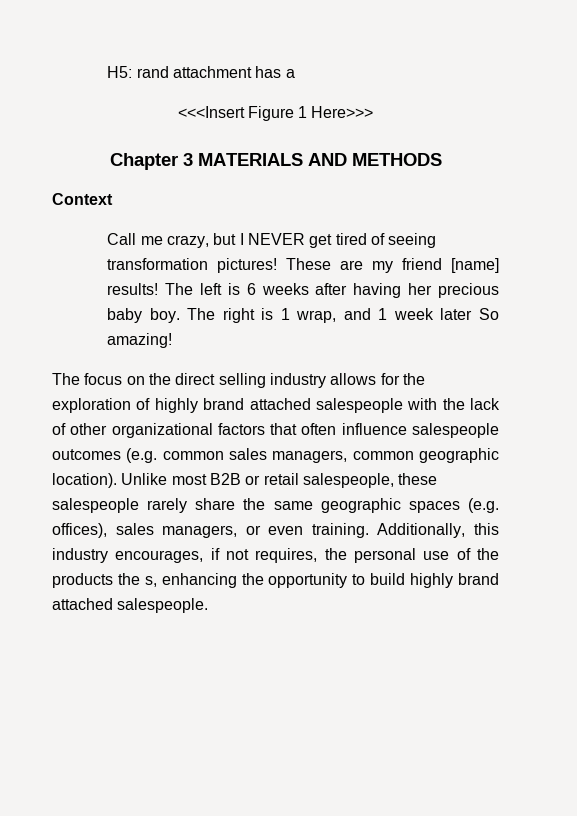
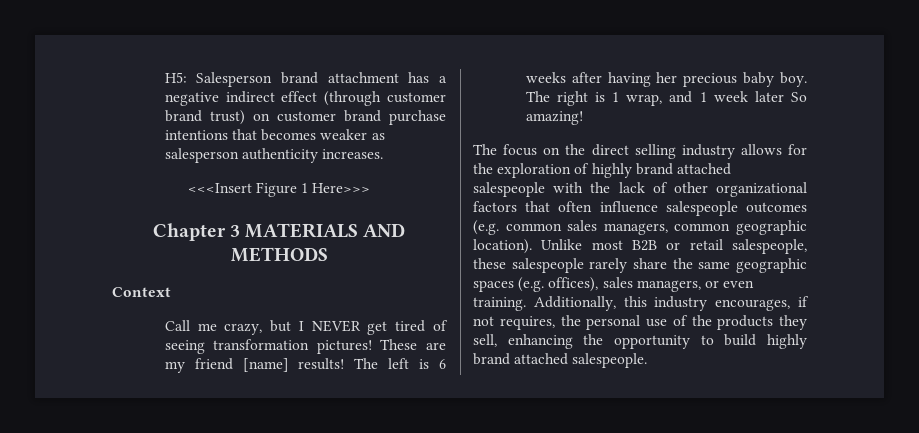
[136,66,169,78] rand -> [196,72,319,87] Salesperson brand
(295, 73) none -> [164,91,446,106] [164,110,446,125] [164,129,385,141] [164,148,384,163] negative indirect effect (through customer brand trust) on customer brand purchase intentions that becomes weaker as salesperson authenticity increases.
[117,573,157,587] the s, -> [779,315,807,330] [473,334,497,347] they sell,

